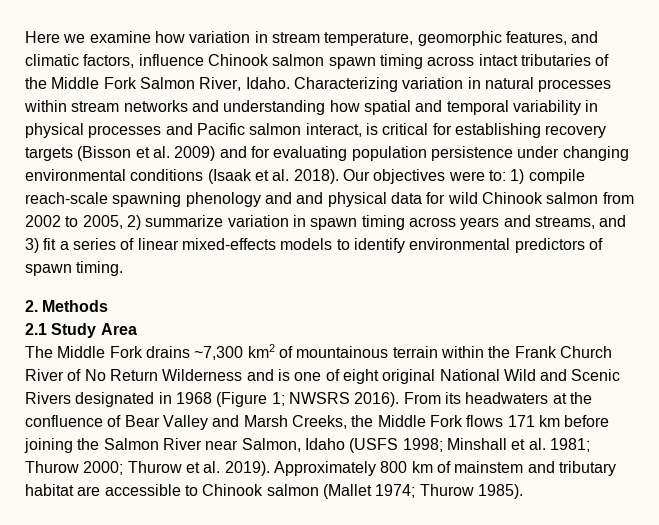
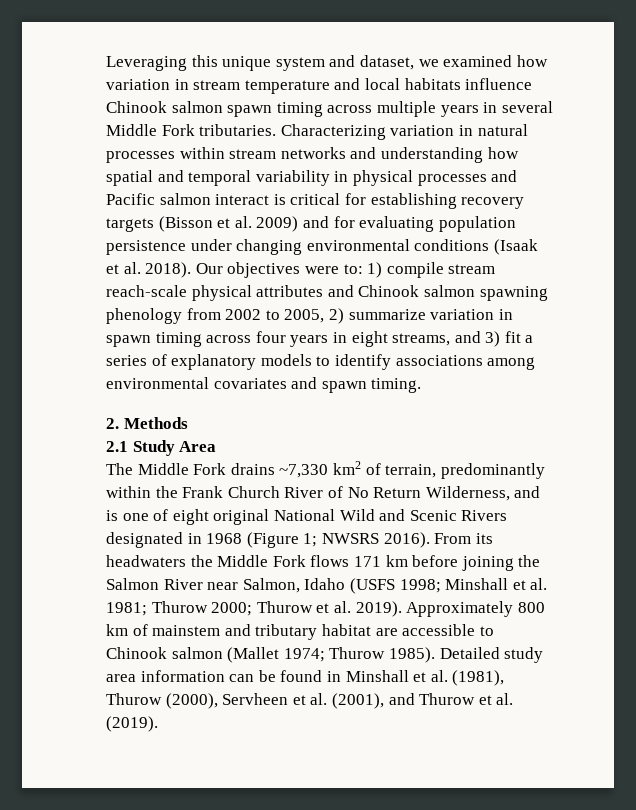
[25,31,599,46] [25,54,135,68] Here we examine how variation in stream temperature, geomorphic features, and climatic factors, -> [106,55,548,71] [106,78,461,94] Leveraging this unique system and dataset, we examined how variation in stream temperature and local habitats
[478,54,610,66] [25,77,290,91] intact tributaries of the Middle Fork Salmon River, Idaho. -> [376,101,553,117] [106,124,277,136] multiple years in several Middle Fork tributaries.
[305,123,362,137] interact, -> [215,194,270,205] interact
[25,192,599,207] reach-scale spawning phenology and and physical data for wild Chinook salmon -> [448,264,496,274] [106,285,548,301] [106,308,182,324] stream reach-scale physical attributes and Chinook salmon spawning phenology
[460,215,531,230] years and -> [255,331,388,347] four years in eight
[137,238,276,250] linear mixed-effects -> [171,354,257,370] explanatory
[409,238,603,253] environmental predictors of -> [395,355,536,370] [106,377,318,389] associations among environmental covariates and
[194,346,244,360] ~7,300 -> [279,464,329,478] ~7,330
[296,346,438,358] mountainous terrain -> [385,463,545,479] terrain, predominantly
[162,369,243,381] Wilderness -> [425,486,510,501] Wilderness,
[552,392,592,404] [25,415,347,430] at the confluence of Bear Valley and Marsh Creeks, -> (186, 561) none
(523, 491) none -> [439,647,544,663] [106,670,505,686] [106,693,514,709] [106,716,158,732] Detailed study area information can be found in Minshall et al. (1981), Thurow (2000), Servheen et al. (2001), and Thurow et al. (2019).

